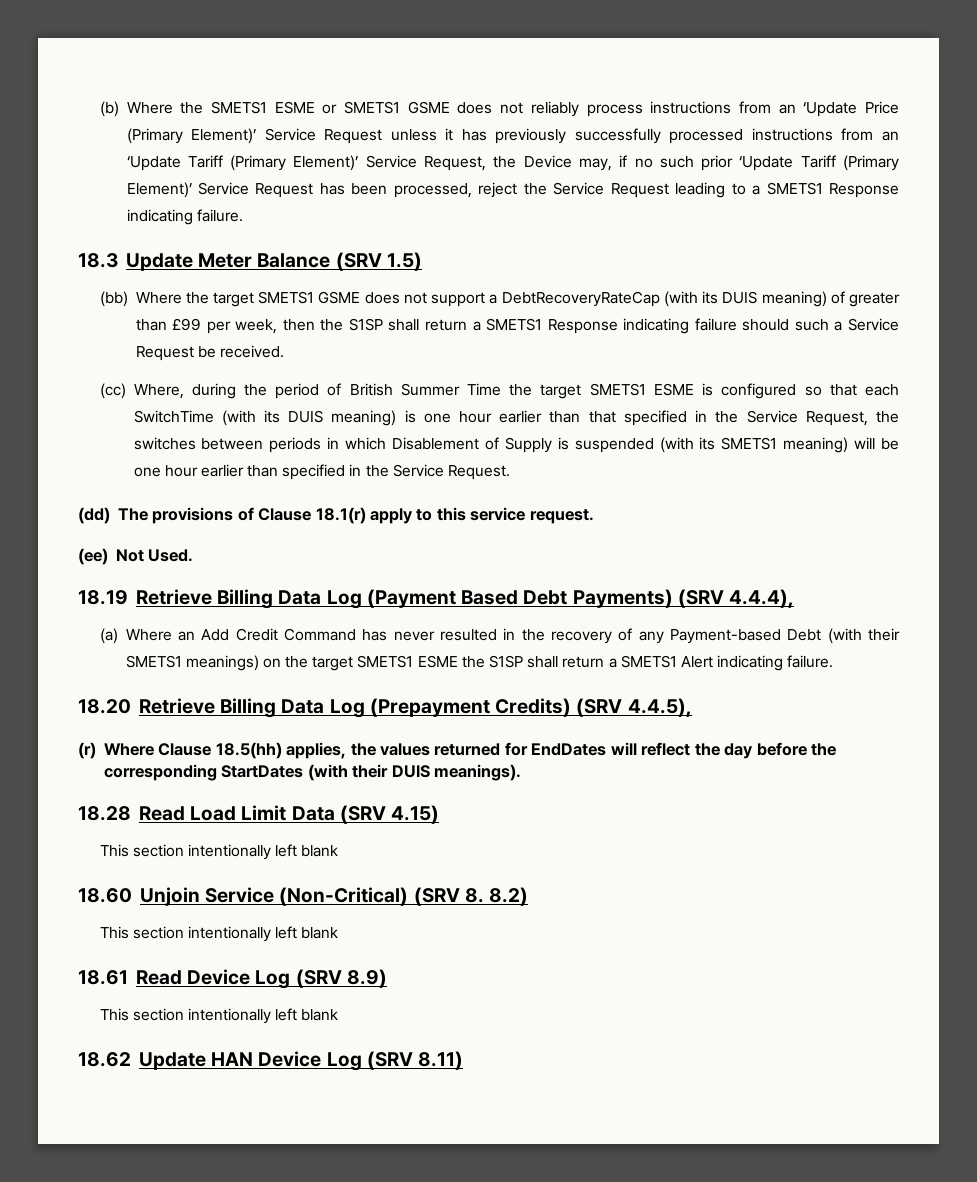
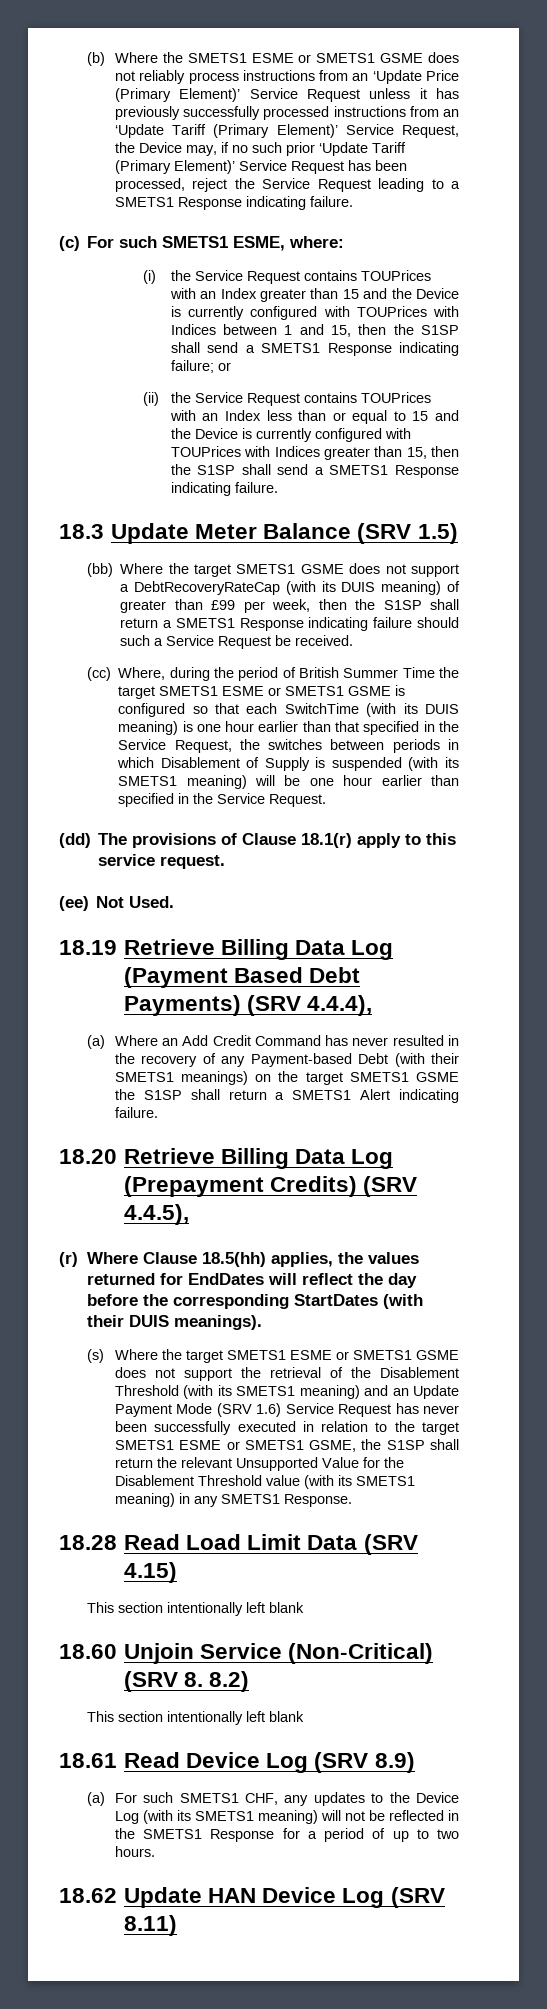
(243, 215) none -> [59,236,345,251] [142,270,431,284] [169,288,459,302] [170,306,459,320] [170,324,459,337] [170,342,459,356] [170,360,231,373] [142,392,431,406] [169,410,459,424] [170,428,411,442] [170,446,459,460] [170,464,459,478] [170,482,278,496] // (c) For such SMETS1 ESME, where: // (i) the Service Request contains TOUPrices with an Index greater than 15 and the Device is currently configured with TOUPrices with Indices between 1 and 15, then the S1SP shall send a SMETS1 Response indicating failure; or // (ii) the Service Request contains TOUPrices with an Index less than or equal to 15 and the Device is currently configured with TOUPrices with Indices greater than 15, then the S1SP shall send a SMETS1 Response indicating failure.
(694, 389) none -> [268,686,392,696] or SMETS1 GSME
[417,655,458,668] ESME -> [416,1072,459,1082] GSME
(522, 772) none -> [86,1349,460,1363] [114,1367,460,1381] [114,1385,459,1399] [114,1403,459,1417] [114,1421,460,1435] [114,1439,460,1452] [114,1457,404,1471] [114,1475,415,1489] [114,1493,352,1507] // (s) Where the target SMETS1 ESME or SMETS1 GSME does not support the retrieval of the Disablement Threshold (with its SMETS1 meaning) and an Update Payment Mode (SRV 1.6) Service Request has never been successfully executed in relation to the target SMETS1 ESME or SMETS1 GSME, the S1SP shall return the relevant Unsupported Value for the Disablement Threshold value (with its SMETS1 meaning) in any SMETS1 Response.
[99,1008,339,1024] This section intentionally left blank -> [86,1792,459,1806] [114,1810,459,1824] [114,1828,459,1842] [114,1846,155,1857] (a) For such SMETS1 CHF, any updates to the Device Log (with its SMETS1 meaning) will not be reflected in the SMETS1 Response for a period of up to two hours.

